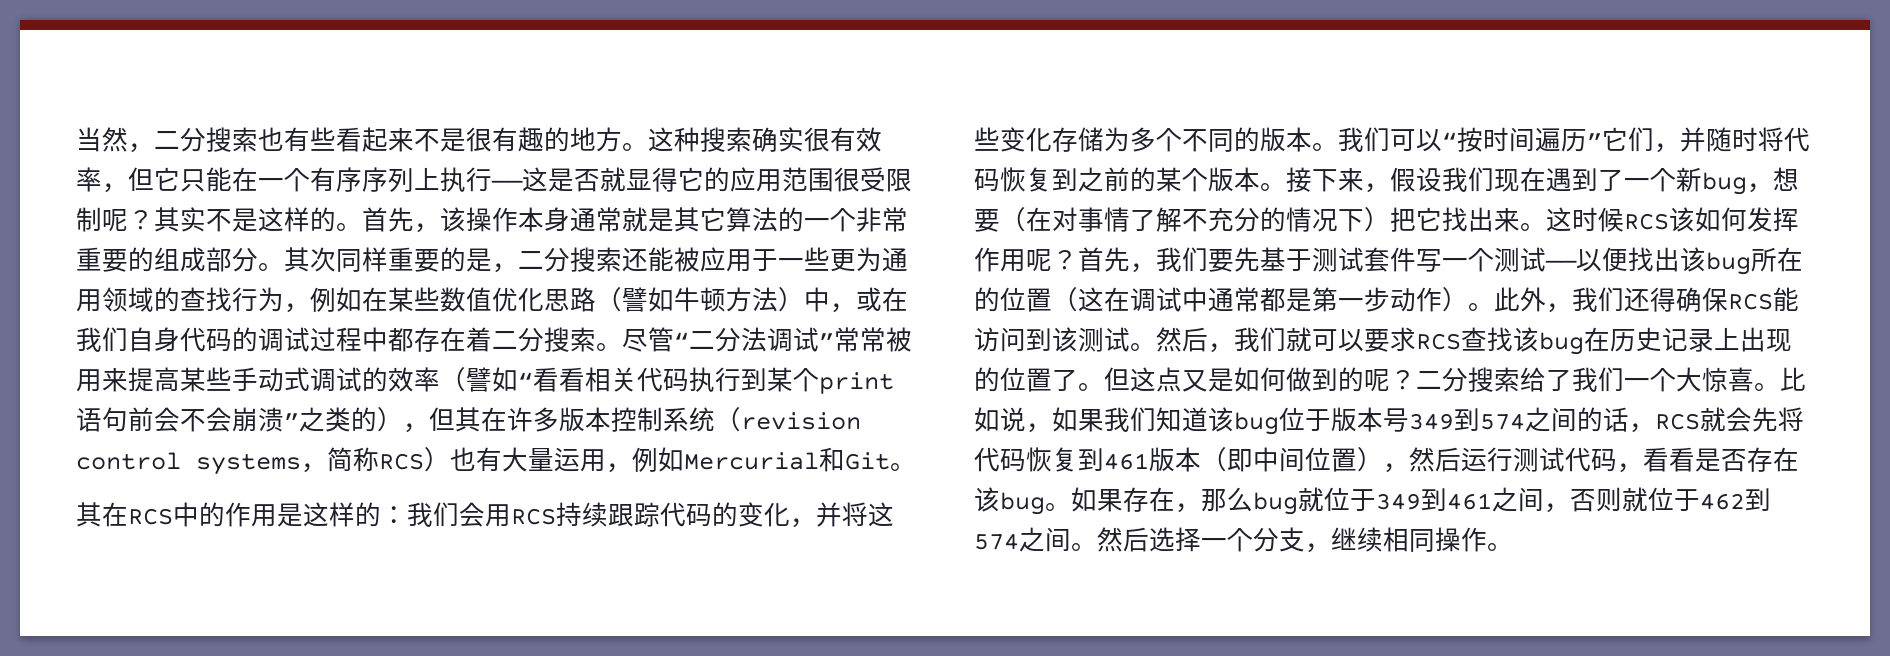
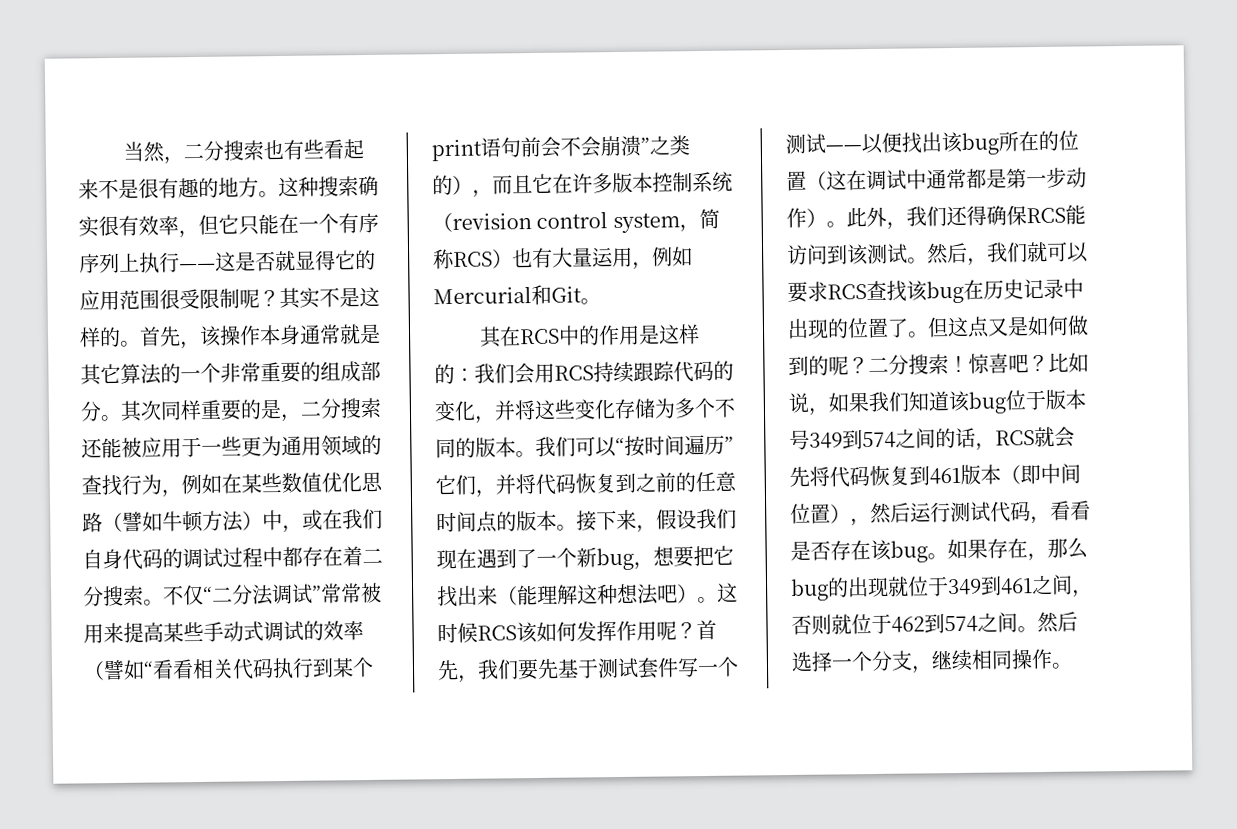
[622,327,674,352] 尽管 -> [162,584,204,606] 不仅
[429,407,481,432] 但其 -> [492,173,553,195] 而且它
[196,453,301,475] systems -> [612,212,680,234] system
[1706,127,1758,152] 随时 -> (516, 484) none
[1156,167,1208,192] 某个 -> [695,471,737,493] [436,511,517,533] 任意时间点的
[1000,207,1520,232] （在对事情了解不充分的情况下）把它找出来 -> [693,545,734,567] [437,583,698,608] 把它找出来（能理解这种想法吧）
[1714,327,1740,350] 上 -> [1063,278,1084,299] 中
[1520,367,1780,392] 给了我们一个大惊喜。 -> [948,353,1049,374] ！惊喜吧？
(1298, 503) none -> [827,577,889,598] 的出现

